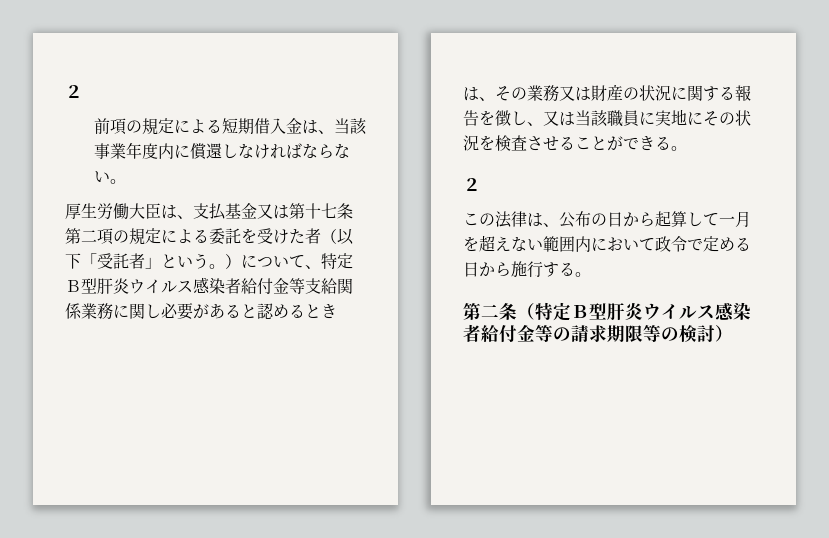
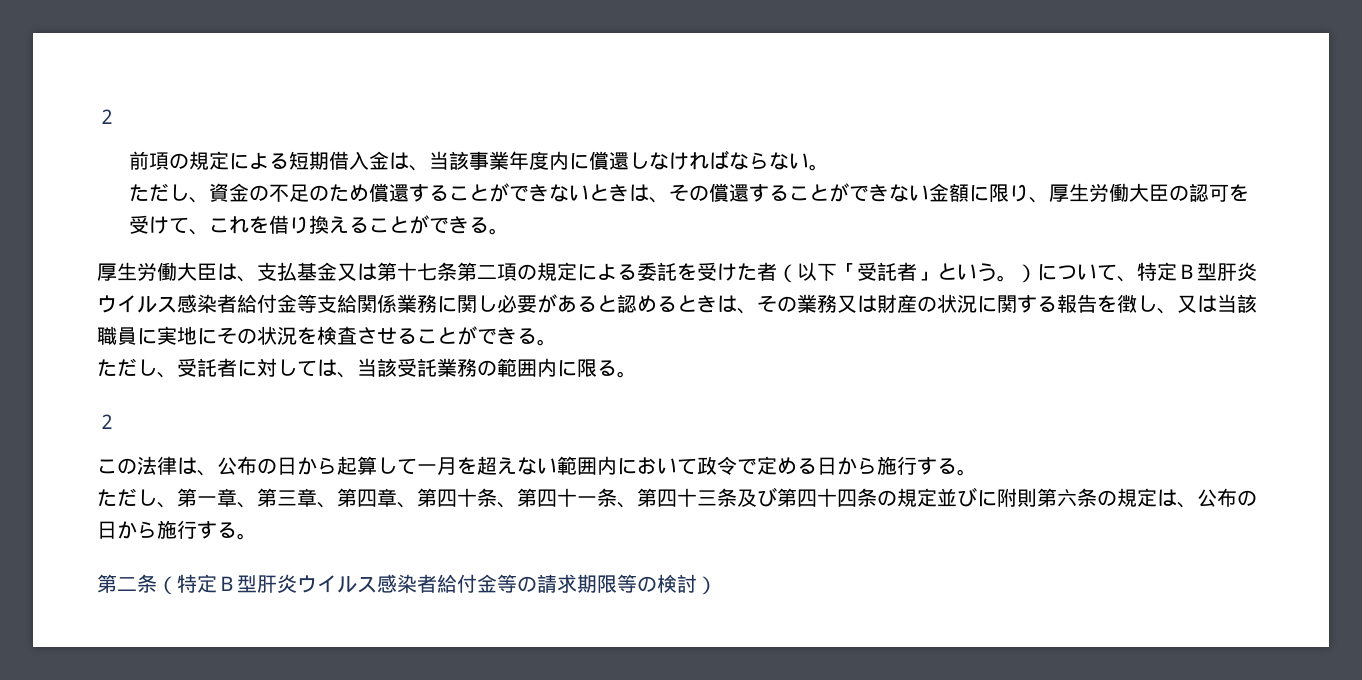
(126, 181) none -> [128,183,1249,203] [128,215,509,235] // ただし、資金の不足のため償還することができないときは、その償還することができない金額に限り、厚生労働大臣の認可を受けて、これを借り換えることができる。
(687, 148) none -> [97,358,637,378] // ただし、受託者に対しては、当該受託業務の範囲内に限る。
(591, 274) none -> [97,487,1257,508] [97,520,257,540] // ただし、第一章、第三章、第四章、第四十条、第四十一条、第四十三条及び第四十四条の規定並びに附則第六条の規定は、公布の日から施行する。

